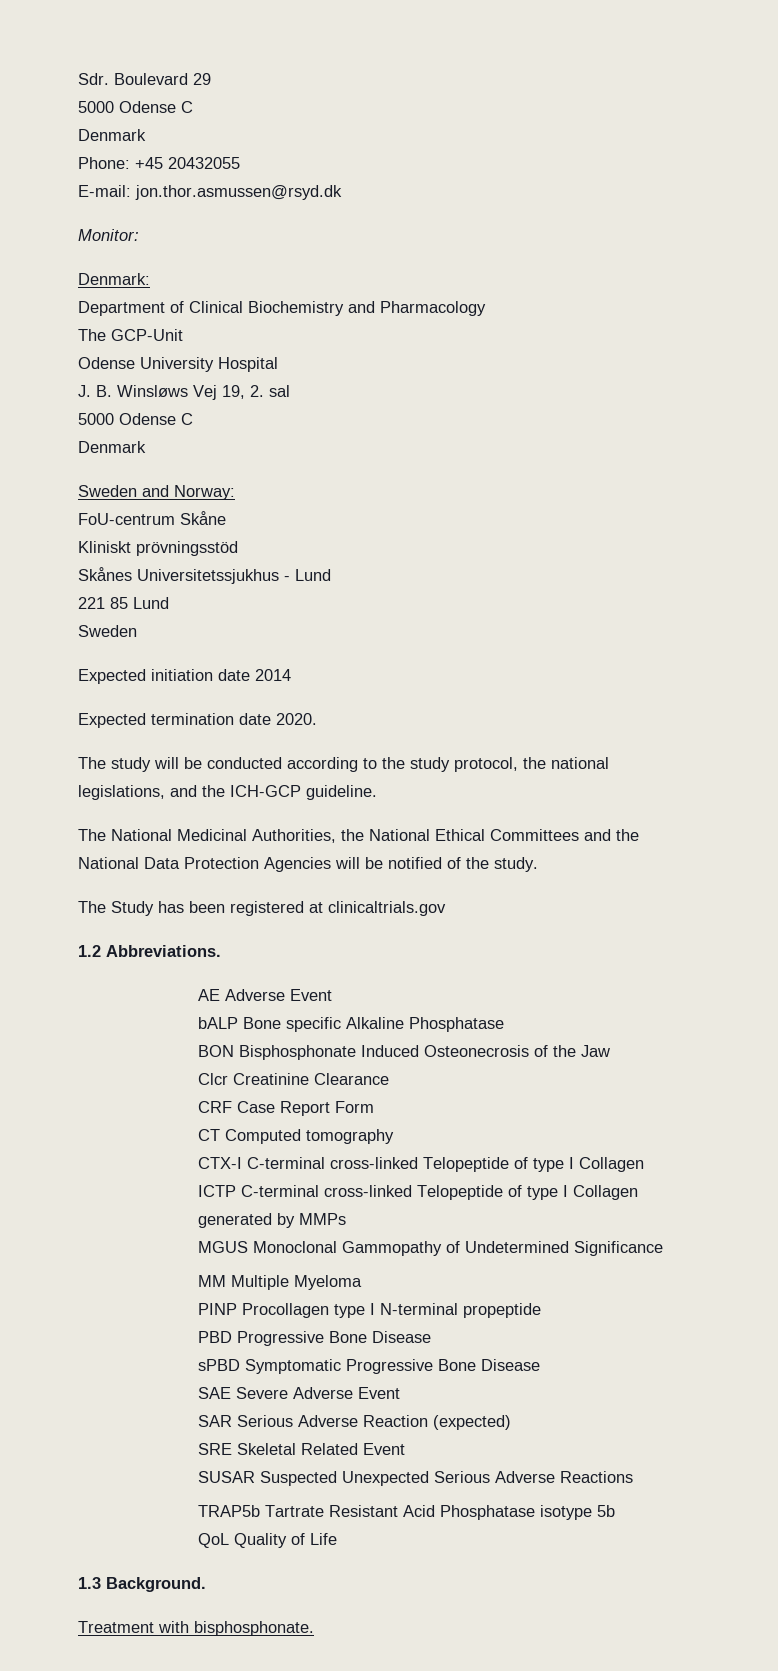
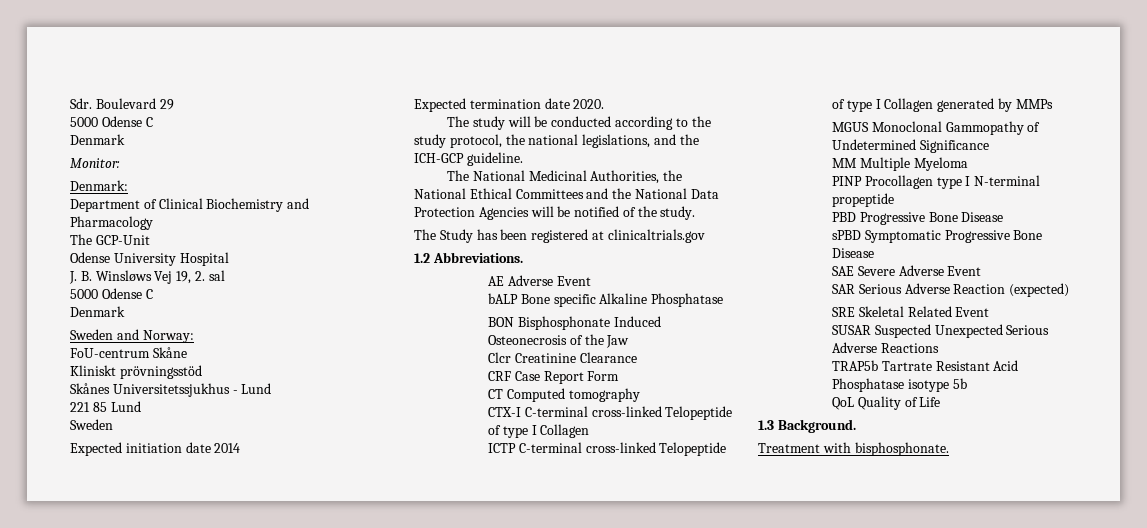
[78,157,240,169] [78,185,342,200] // Phone: +45 20432055 // E-mail: jon.thor.asmussen@rsyd.dk -> (125, 139) none

